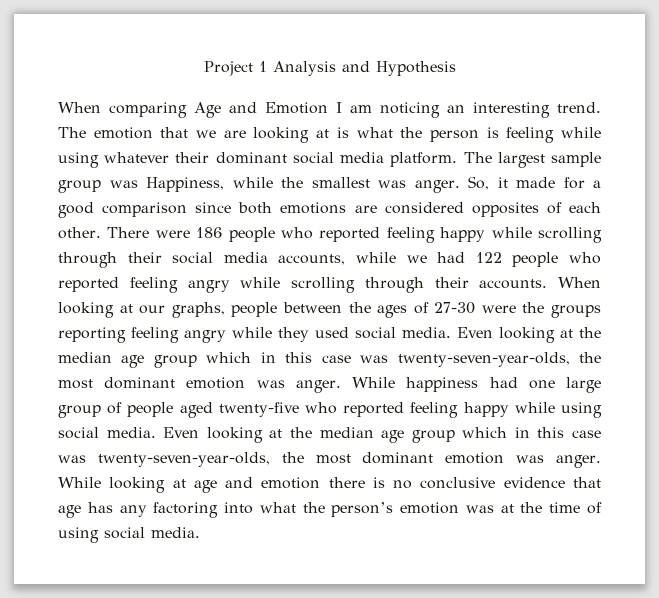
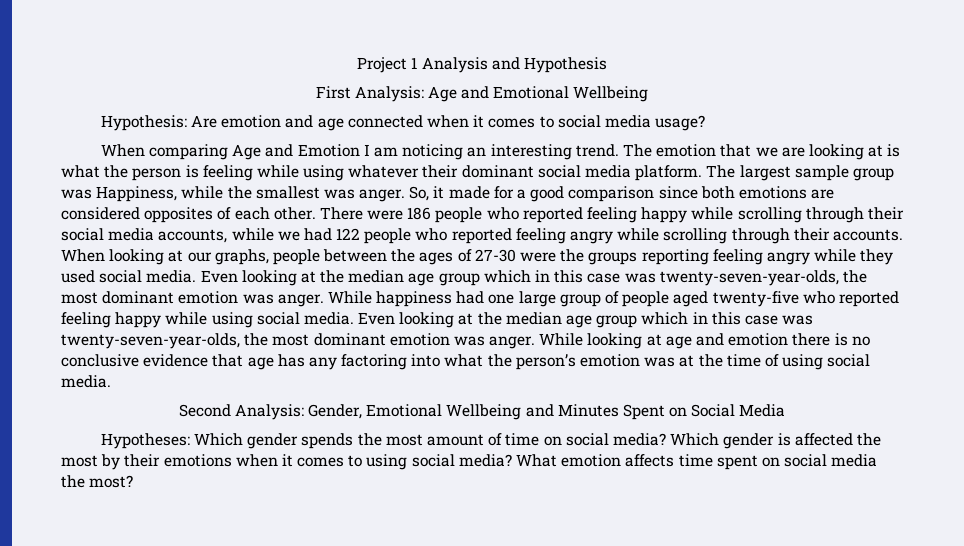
(456, 68) none -> [315,86,649,102] [100,115,706,131] // First Analysis: Age and Emotional Wellbeing // Hypothesis: Are emotion and age connected when it comes to social media usage?
(200, 532) none -> [178,404,786,420] [100,433,881,449] [61,454,878,470] [61,475,134,488] // Second Analysis: Gender, Emotional Wellbeing and Minutes Spent on Social Media // Hypotheses: Which gender spends the most amount of time on social media? Which gender is affected the most by their emotions when it comes to using social media? What emotion affects time spent on social media the most?

